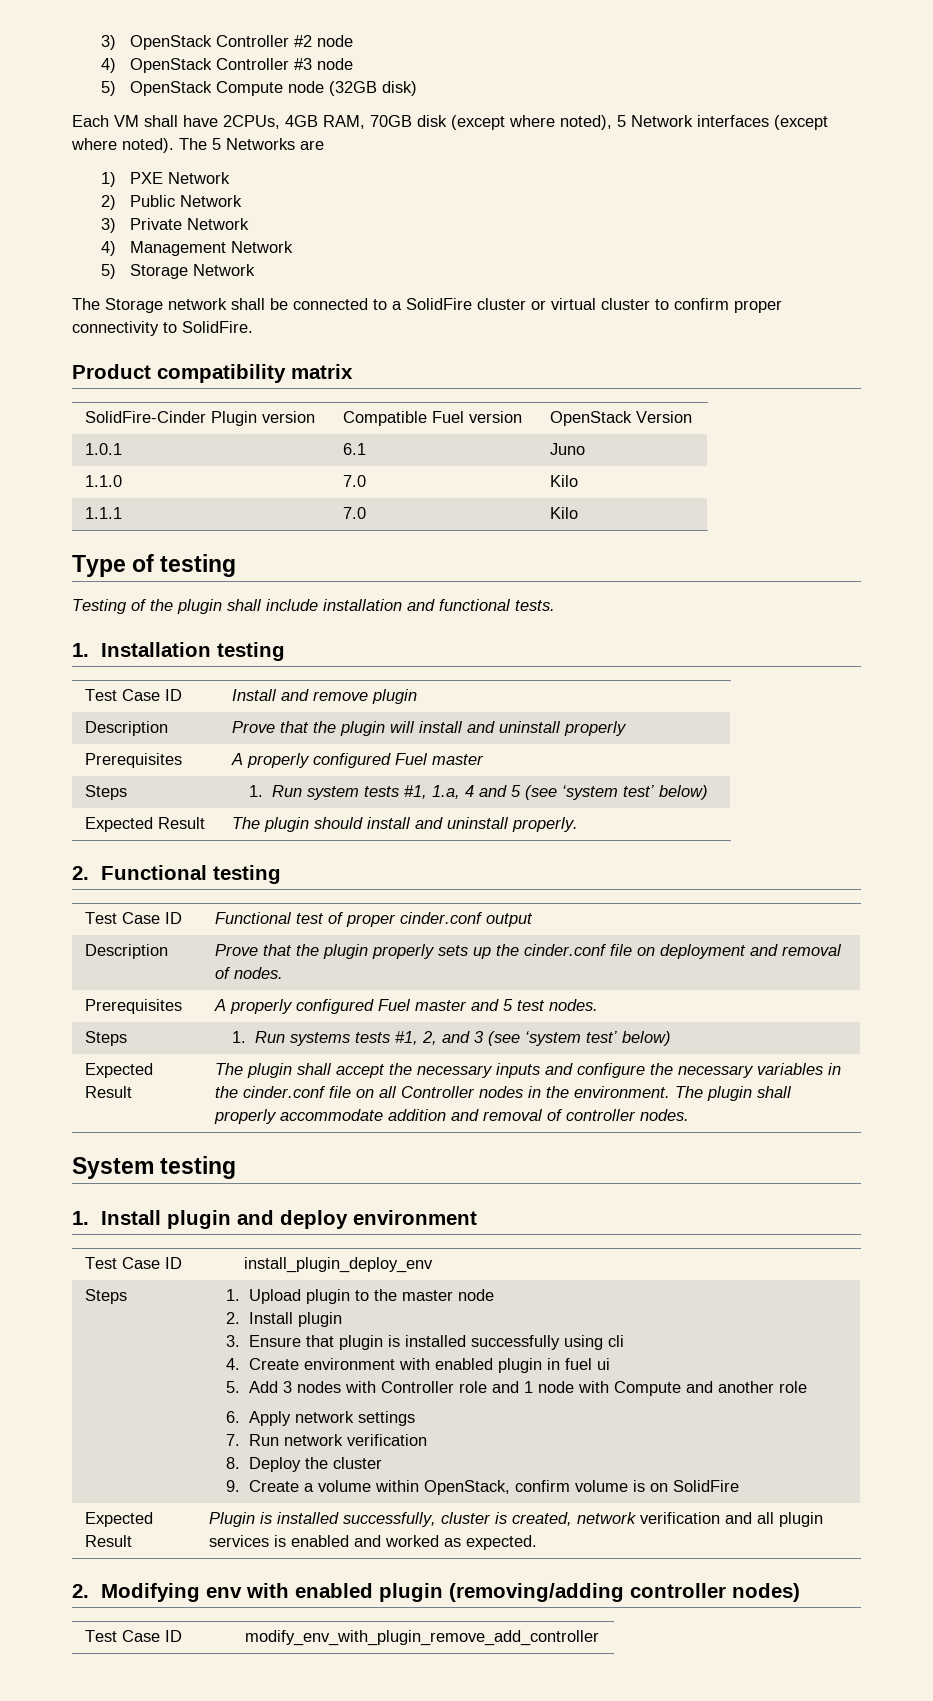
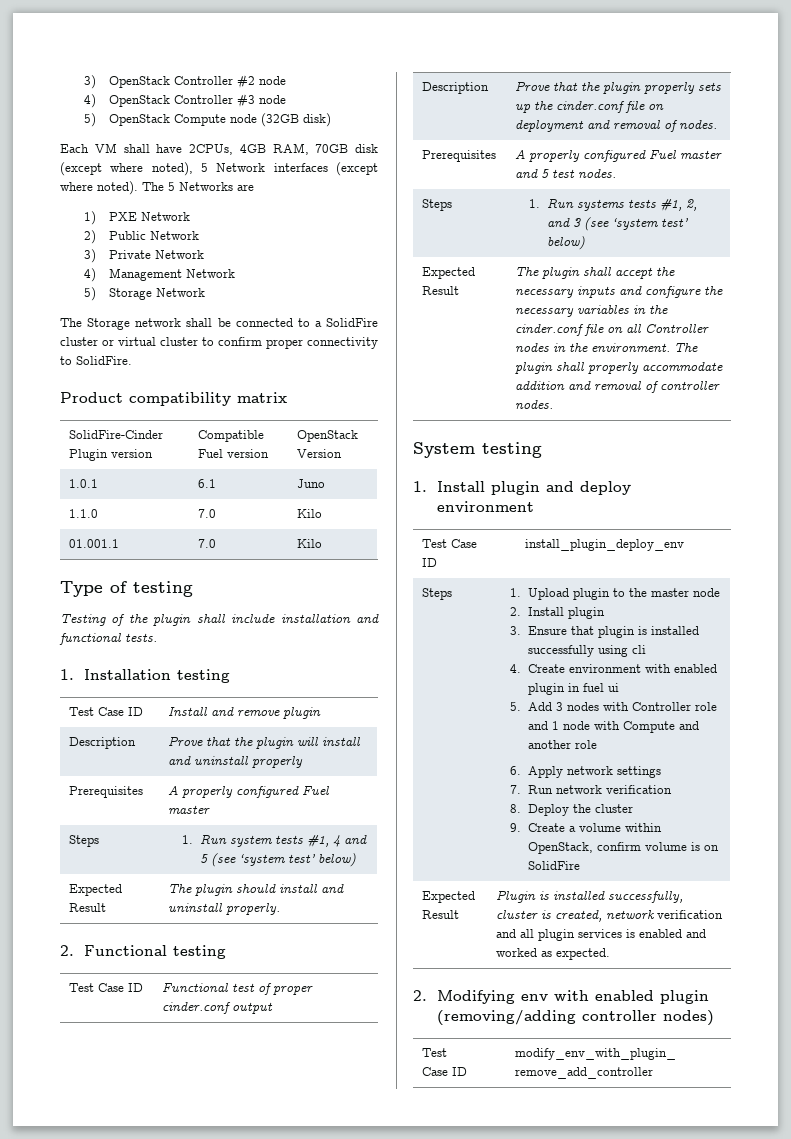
[84,507,122,519] 1.1.1 -> [68,539,119,548] 01.001.1
[431,785,460,799] 1.a, -> (329, 841) none

